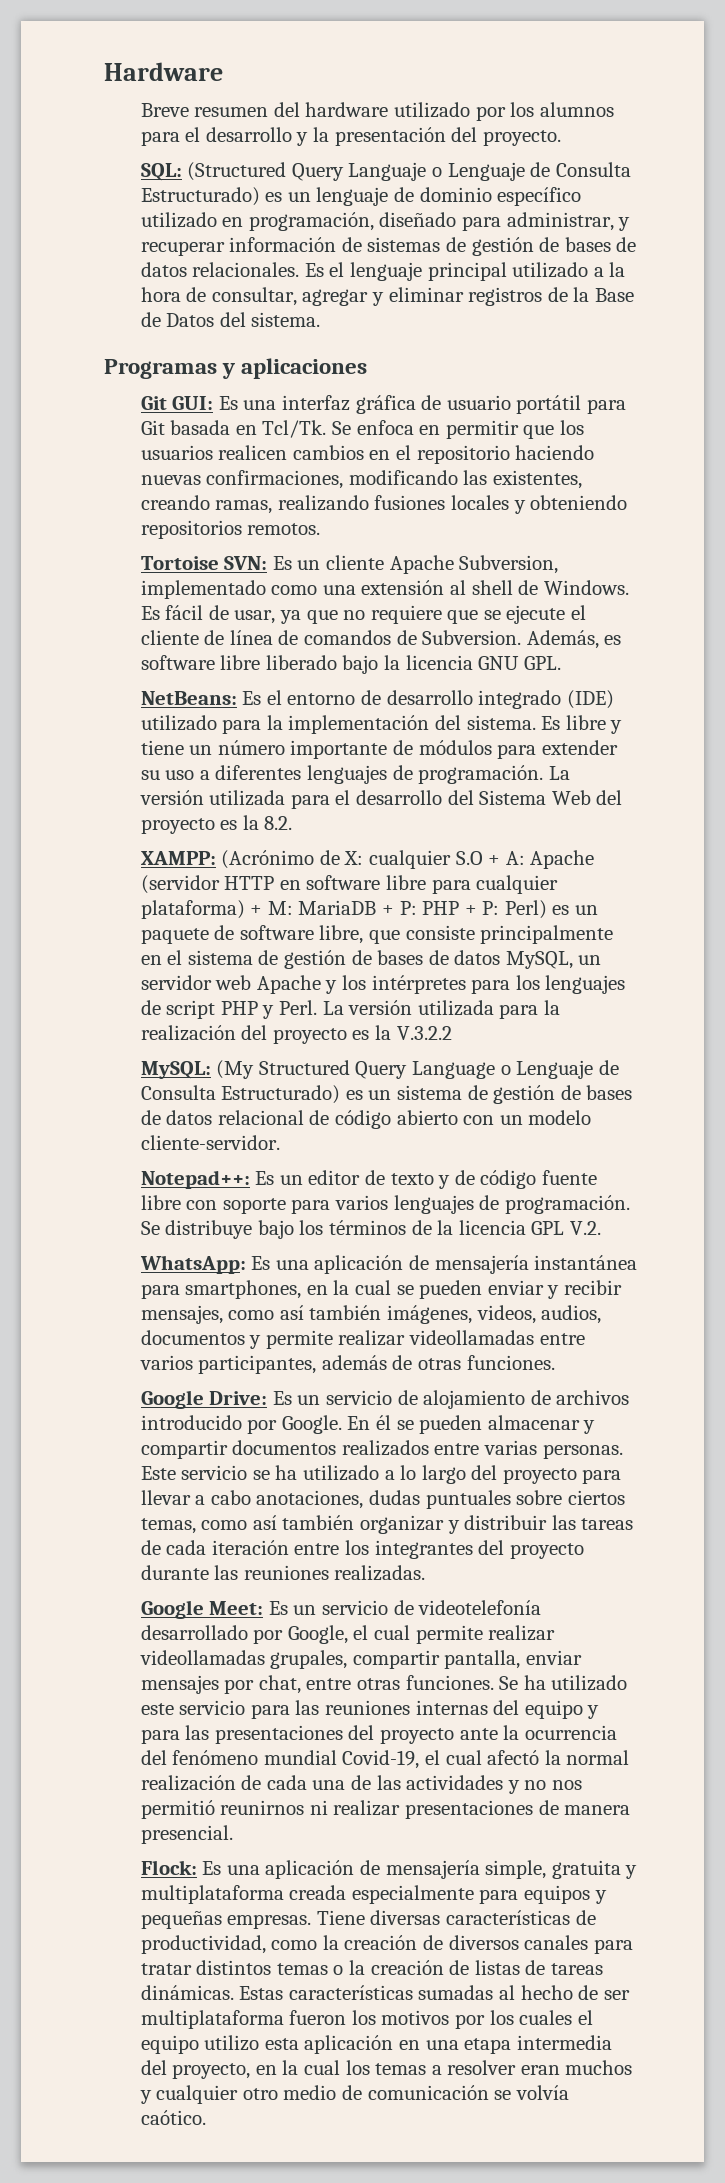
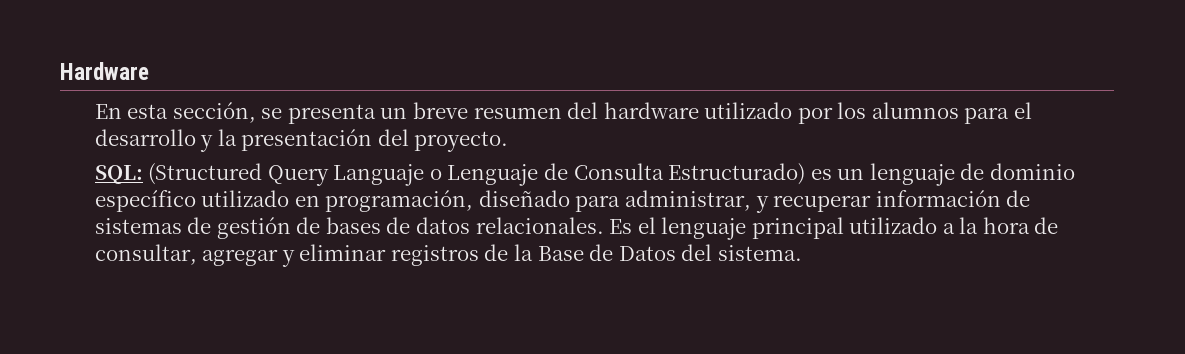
[140,103,189,117] Breve -> [94,102,468,124] En esta sección, se presenta un breve
[104,358,368,379] [140,395,626,414] [140,420,584,439] [140,445,595,464] [140,470,582,489] [140,495,628,514] [140,520,321,539] [140,555,559,574] [140,580,629,599] [140,605,586,624] [140,630,622,649] [140,655,561,674] [140,690,614,709] [140,715,623,734] [140,740,618,759] [140,765,570,784] [139,790,623,809] [140,815,293,834] [140,850,595,869] [140,875,559,894] [140,900,598,919] [140,925,614,944] [140,950,602,969] [140,975,626,994] [140,1000,560,1019] [140,1025,452,1044] [140,1060,619,1079] [140,1085,633,1104] [140,1110,592,1129] [140,1135,280,1150] [140,1170,597,1189] [140,1195,630,1214] [140,1220,601,1239] [139,1255,638,1274] [140,1280,622,1299] [140,1305,602,1324] [140,1330,585,1349] [139,1355,555,1374] [140,1390,630,1409] [140,1415,596,1434] [140,1440,623,1459] [140,1465,622,1484] [140,1490,625,1509] [140,1515,634,1534] [140,1540,584,1559] [140,1565,426,1581] [140,1600,542,1619] [140,1625,556,1644] [139,1650,582,1669] [140,1675,628,1694] [140,1700,600,1719] [140,1725,617,1744] [140,1750,630,1769] [140,1775,582,1794] [140,1800,631,1819] [140,1825,233,1844] [140,1860,638,1879] [140,1885,607,1904] [140,1910,596,1929] [140,1935,633,1954] [140,1960,603,1975] [140,1985,630,2000] [140,2010,593,2029] [140,2035,612,2054] [140,2060,633,2079] [139,2085,569,2104] [140,2110,206,2125] // Programas y aplicaciones // Git GUI: Es una interfaz gráfica de usuario portátil para Git basada en Tcl/Tk. Se enfoca en permitir que los usuarios realicen cambios en el repositorio haciendo nuevas confirmaciones, modificando las existentes, creando ramas, realizando fusiones locales y obteniendo repositorios remotos. // Tortoise SVN: Es un cliente Apache Subversion, implementado como una extensión al shell de Windows. Es fácil de usar, ya que no requiere que se ejecute el cliente de línea de comandos de Subversion. Además, es software libre liberado bajo la licencia GNU GPL. // NetBeans: Es el entorno de desarrollo integrado (IDE) utilizado para la implementación del sistema. Es libre y tiene un número importante de módulos para extender su uso a diferentes lenguajes de programación. La versión utilizada para el desarrollo del Sistema Web del proyecto es la 8.2. // XAMPP: (Acrónimo de X: cualquier S.O + A: Apache (servidor HTTP en software libre para cualquier plataforma) + M: MariaDB + P: PHP + P: Perl) es un paquete de software libre, que consiste principalmente en el sistema de gestión de bases de datos MySQL, un servidor web Apache y los intérpretes para los lenguajes de script PHP y Perl. La versión utilizada para la realización del proyecto es la V.3.2.2 // MySQL: (My Structured Query Language o Lenguaje de Consulta Estructurado) es un sistema de gestión de bases de datos relacional de código abierto con un modelo cliente-servidor. // Notepad++: Es un editor de texto y de código fuente libre con soporte para varios lenguajes de programación. Se distribuye bajo los términos de la licencia GPL V.2. // WhatsApp: Es una aplicación de mensajería instantánea para smartphones, en la cual se pueden enviar y recibir mensajes, como así también imágenes, videos, audios, documentos y permite realizar videollamadas entre varios participantes, además de otras funciones. // Google Drive: Es un servicio de alojamiento de archivos introducido por Google. En él se pueden almacenar y compartir documentos realizados entre varias personas. Este servicio se ha utilizado a lo largo del proyecto para llevar a cabo anotaciones, dudas puntuales sobre ciertos temas, como así también organizar y distribuir las tareas de cada iteración entre los integrantes del proyecto durante las reuniones realizadas. // Google Meet: Es un servicio de videotelefonía desarrollado por Google, el cual permite realizar videollamadas grupales, compartir pantalla, enviar mensajes por chat, entre otras funciones. Se ha utilizado este servicio para las reuniones internas del equipo y para las presentaciones del proyecto ante la ocurrencia del fenómeno mundial Covid-19, el cual afectó la normal realización de cada una de las actividades y no nos permitió reunirnos ni realizar presentaciones de manera presencial. // Flock: Es una aplicación de mensajería simple, gratuita y multiplataforma creada especialmente para equipos y pequeñas empresas. Tiene diversas características de productividad, como la creación de diversos canales para tratar distintos temas o la creación de listas de tareas dinámicas. Estas características sumadas al hecho de ser multiplataforma fueron los motivos por los cuales el equipo utilizo esta aplicación en una etapa intermedia del proyecto, en la cual los temas a resolver eran muchos y cualquier otro medio de comunicación se volvía caótico. -> (802, 253) none

